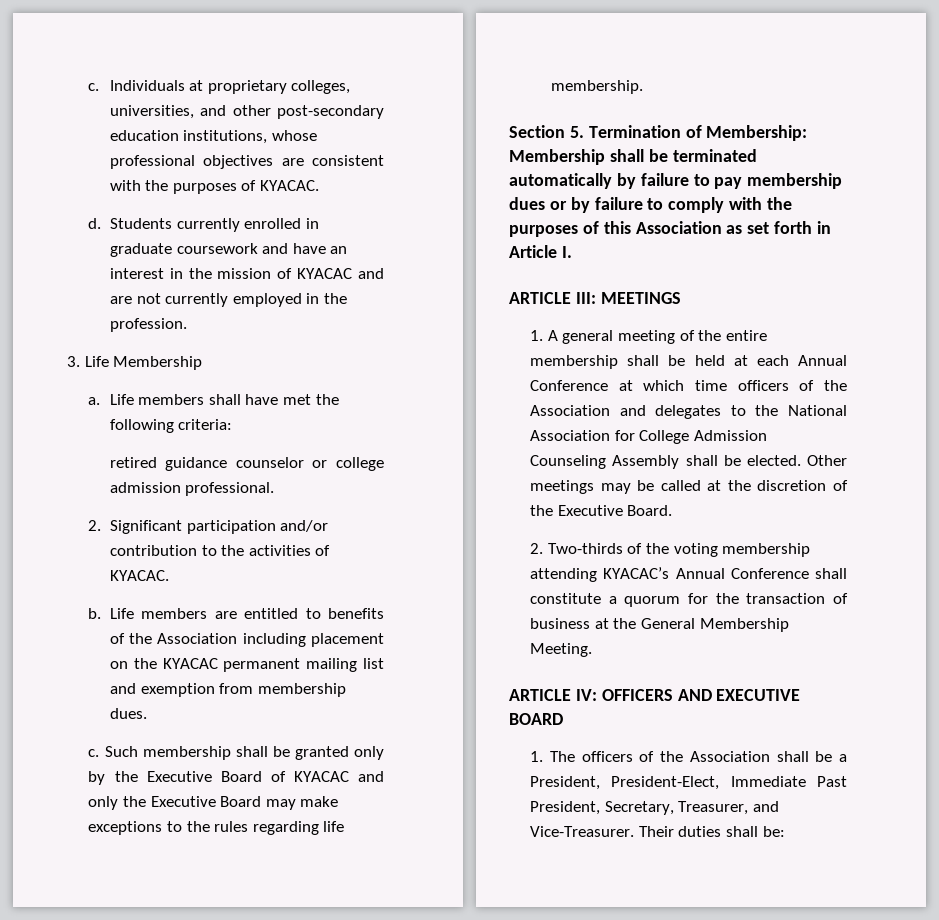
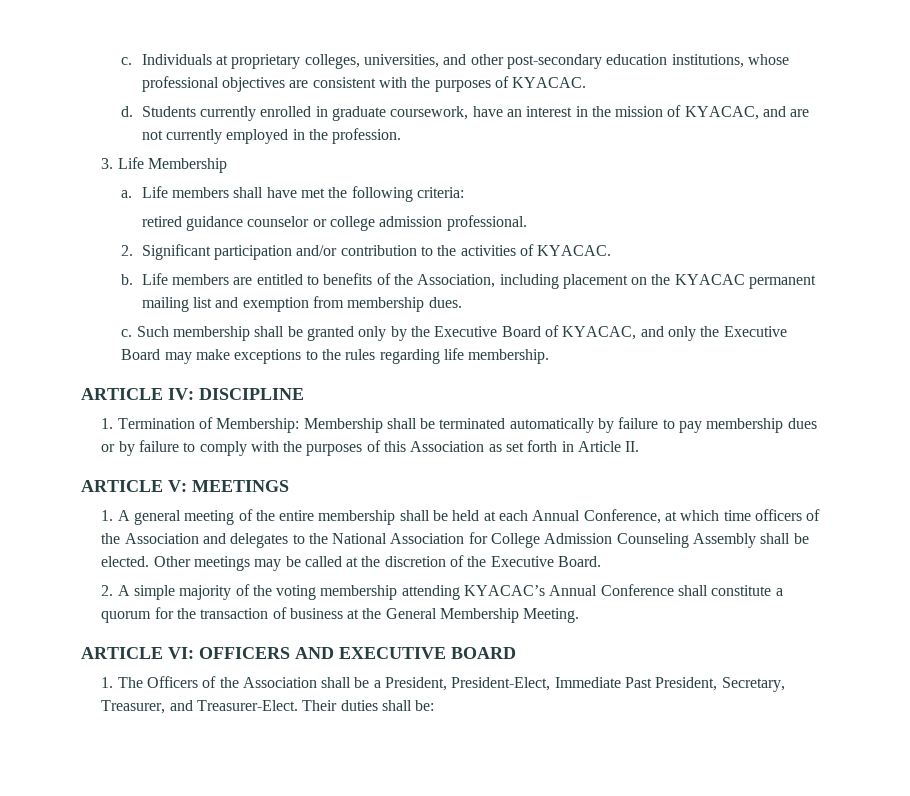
[176,243,289,254] coursework and -> [390,106,469,120] coursework,
[297,268,353,279] KYACAC -> [684,106,759,120] KYACAC,
[157,633,238,644] Association -> [417,274,496,288] Association,
[293,771,349,782] KYACAC -> [562,326,637,340] KYACAC,
[509,125,584,138] Section 5. -> [81,388,304,400] [101,418,114,429] ARTICLE IV: DISCIPLINE // 1.
[561,246,572,258] [509,292,596,304] I. // ARTICLE III: -> [625,441,640,452] [81,480,187,492] II. // ARTICLE V:
[530,380,609,391] Conference -> [583,509,661,524] Conference,
[547,543,623,554] Two-thirds -> [117,585,232,600] A simple majority
[575,689,597,701] IV: -> [168,647,194,659] VI:
[581,751,633,762] officers -> [146,676,198,688] Officers
[530,826,635,837] Vice-Treasurer. -> [196,700,298,711] Treasurer-Elect.

